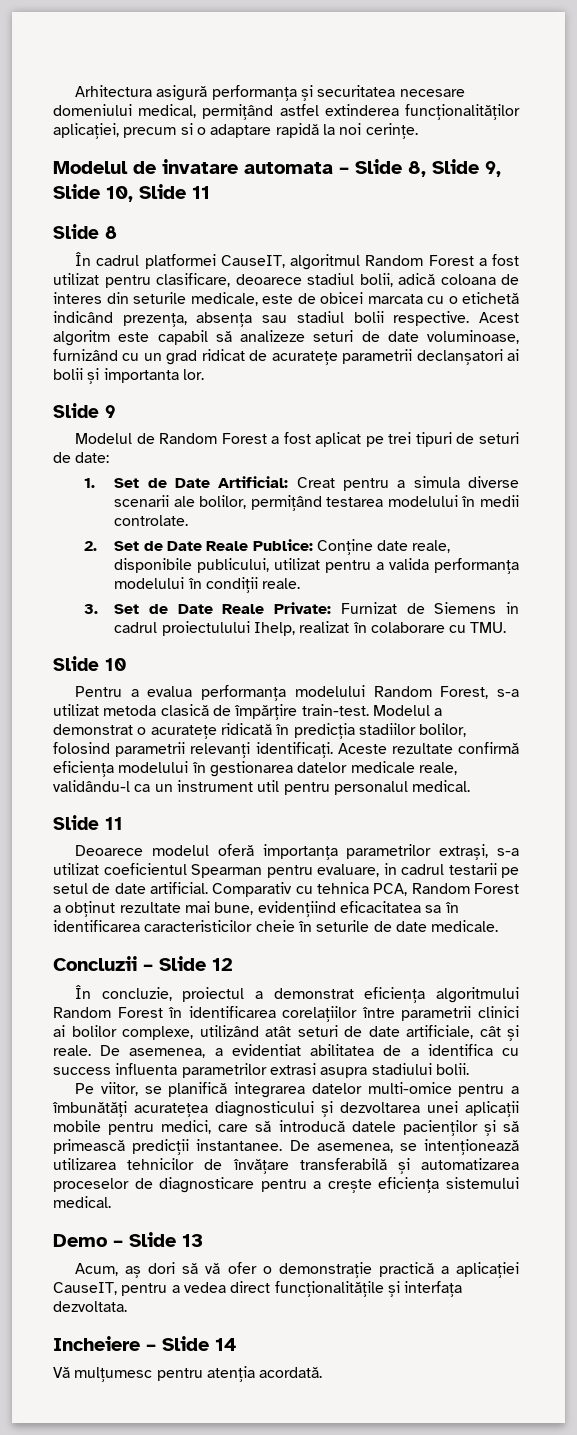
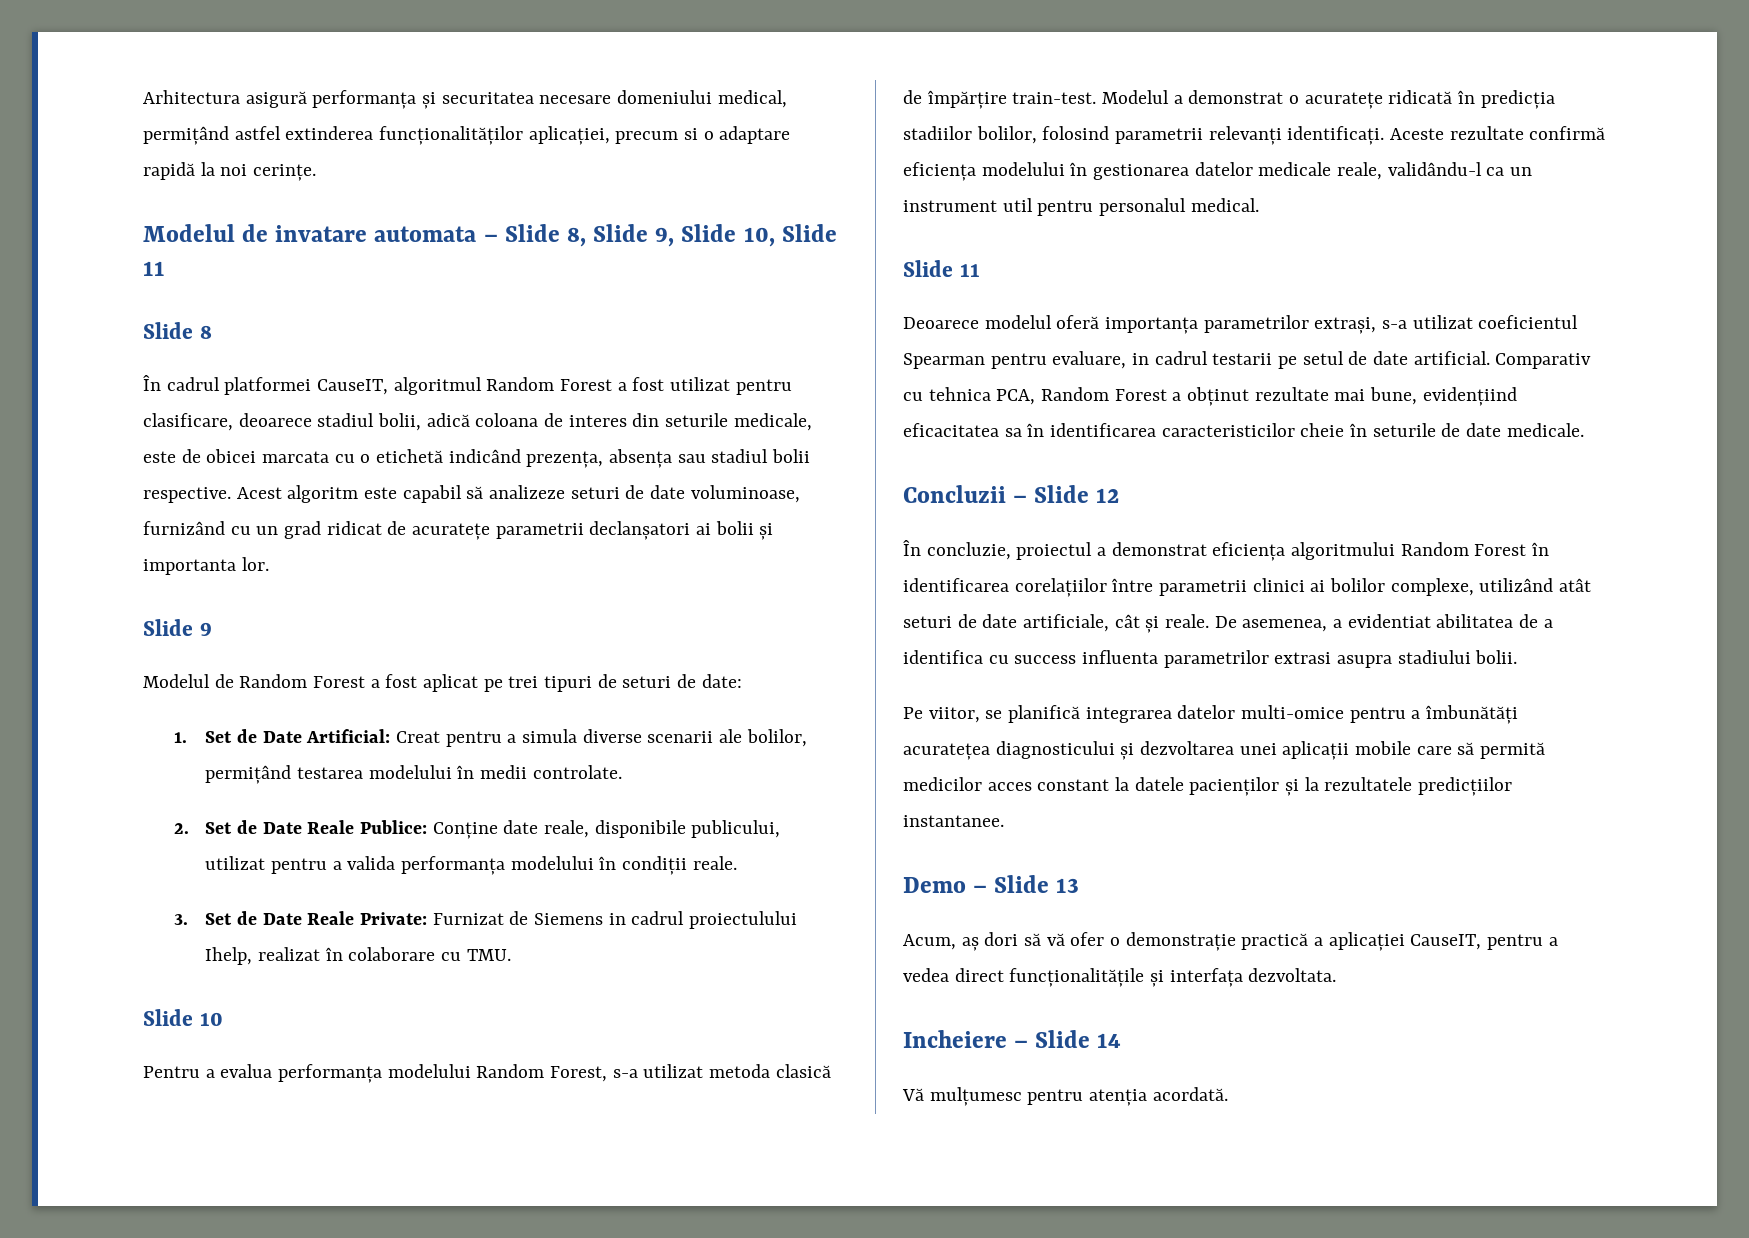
[108,1120,519,1136] [53,1139,520,1155] [53,1158,520,1174] [53,1177,519,1193] [53,1196,111,1208] pentru medici, care să introducă datele pacienților și să primească predicții instantanee. De asemenea, se intenționează utilizarea tehnicilor de învățare transferabilă și automatizarea proceselor de diagnosticare pentru a crește eficiența sistemului medical. -> [1416,742,1546,759] [903,777,1513,796] [903,815,1004,827] care să permită medicilor acces constant la datele pacienților și la rezultatele predicțiilor instantanee.

